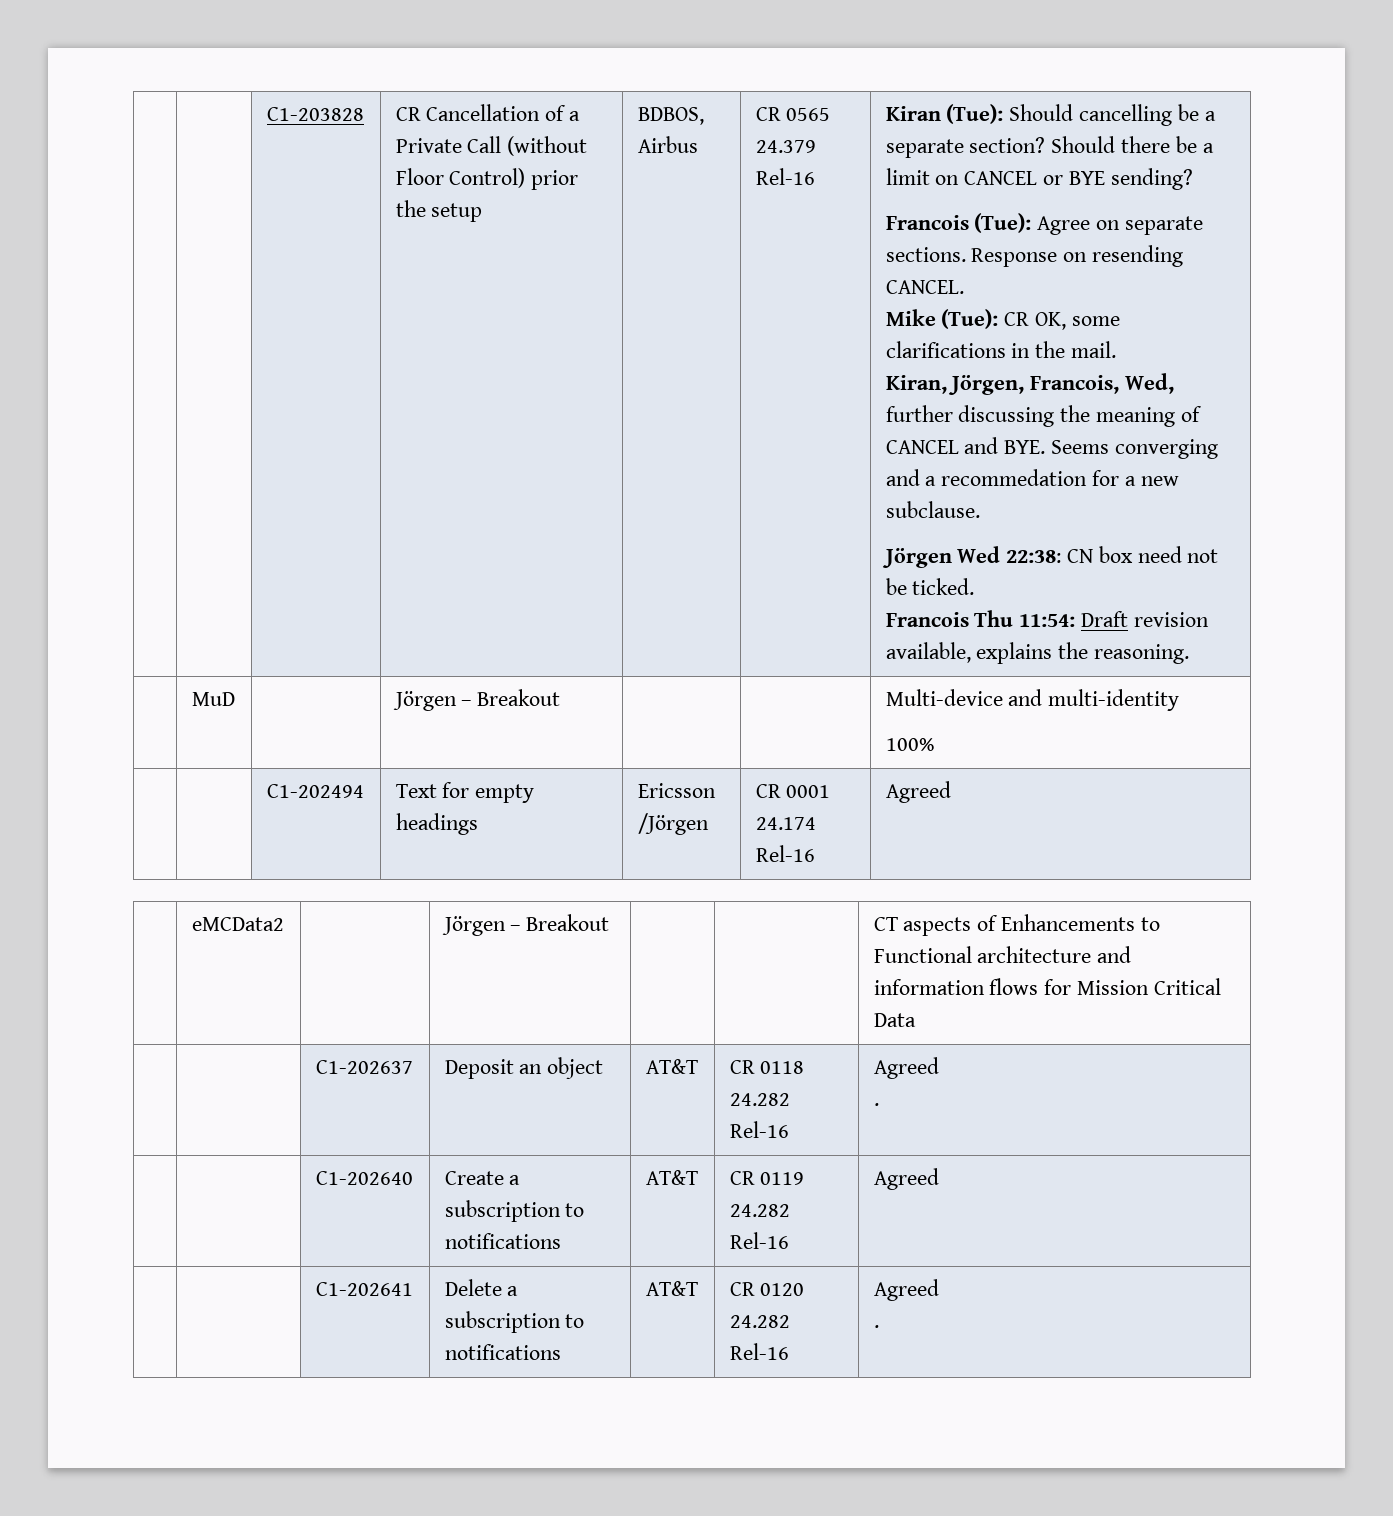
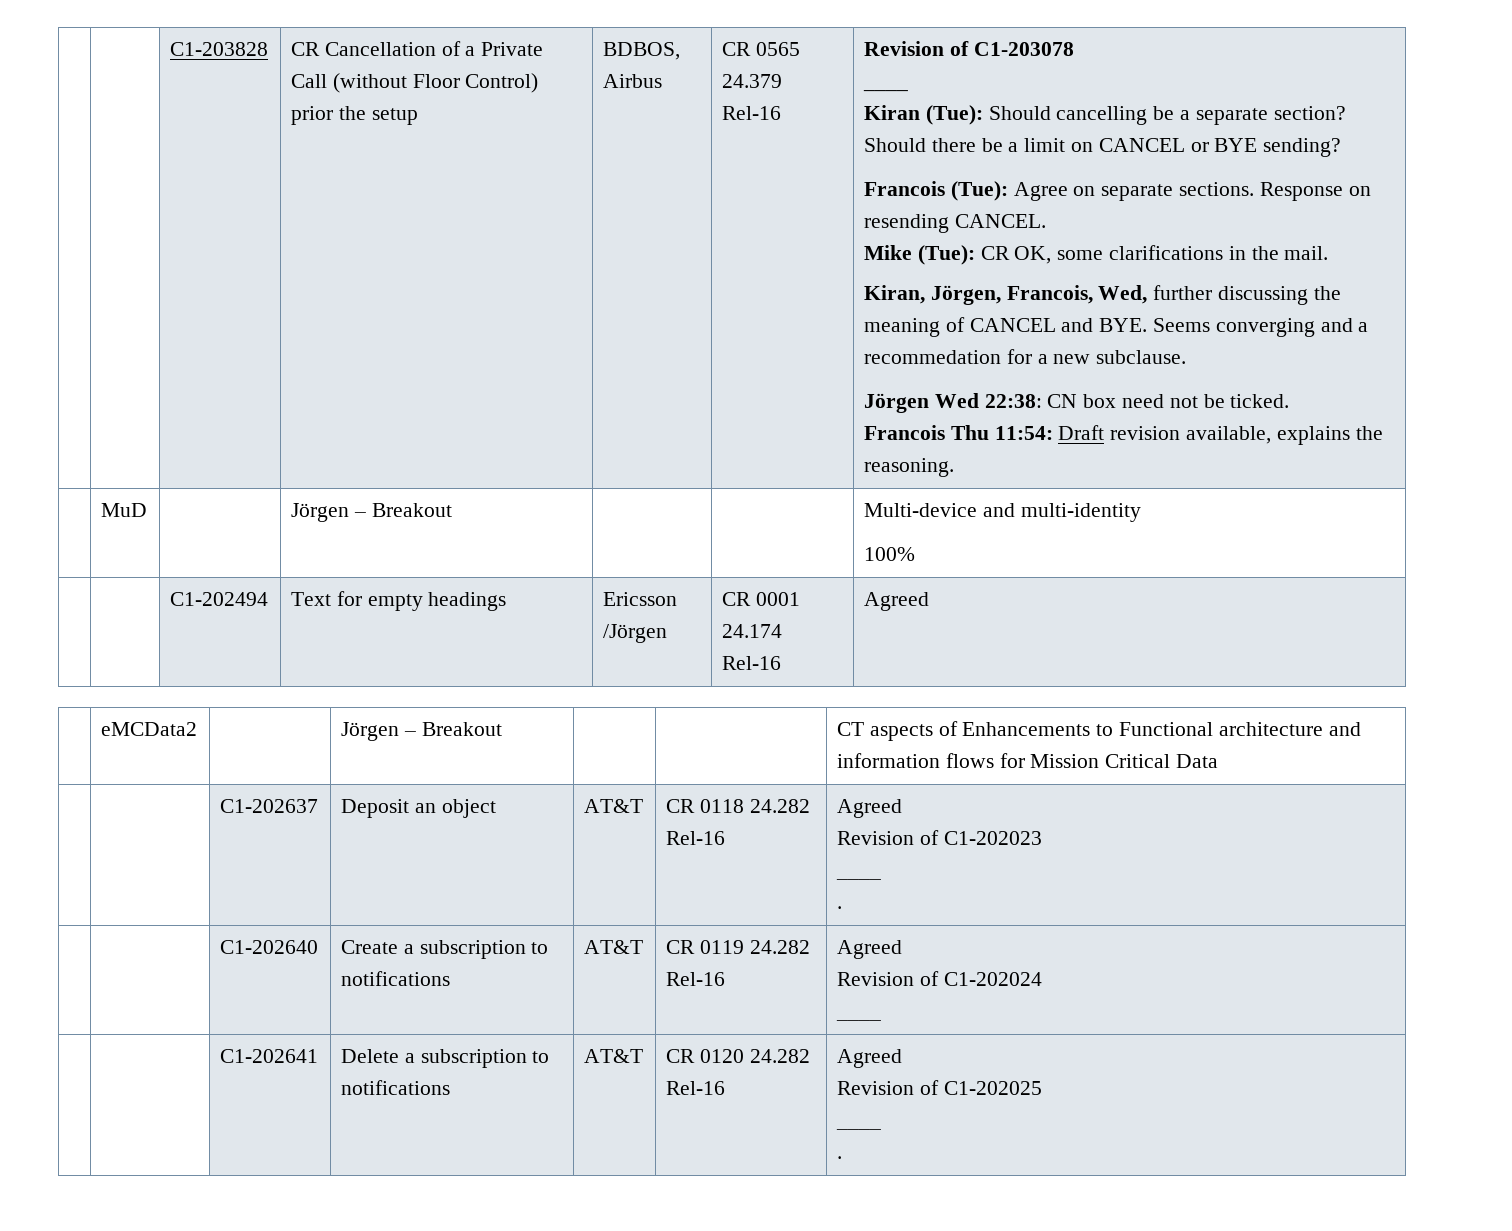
(815, 176) none -> [863,41,1074,56] [862,88,908,92] Revision of C1-203078 // ____ //
(939, 1068) none -> [836,830,1042,845] [835,877,881,880] // Revision of C1-202023 // ____
(939, 1179) none -> [836,971,1042,986] [835,1018,881,1021] // Revision of C1-202024 // ____
(939, 1290) none -> [836,1080,1042,1095] [835,1127,881,1130] // Revision of C1-202025 // ____

